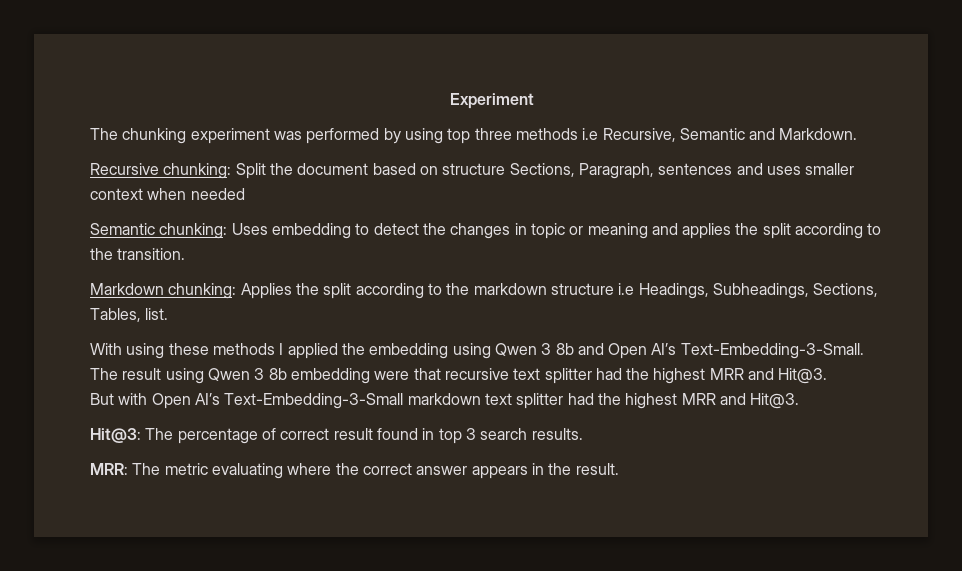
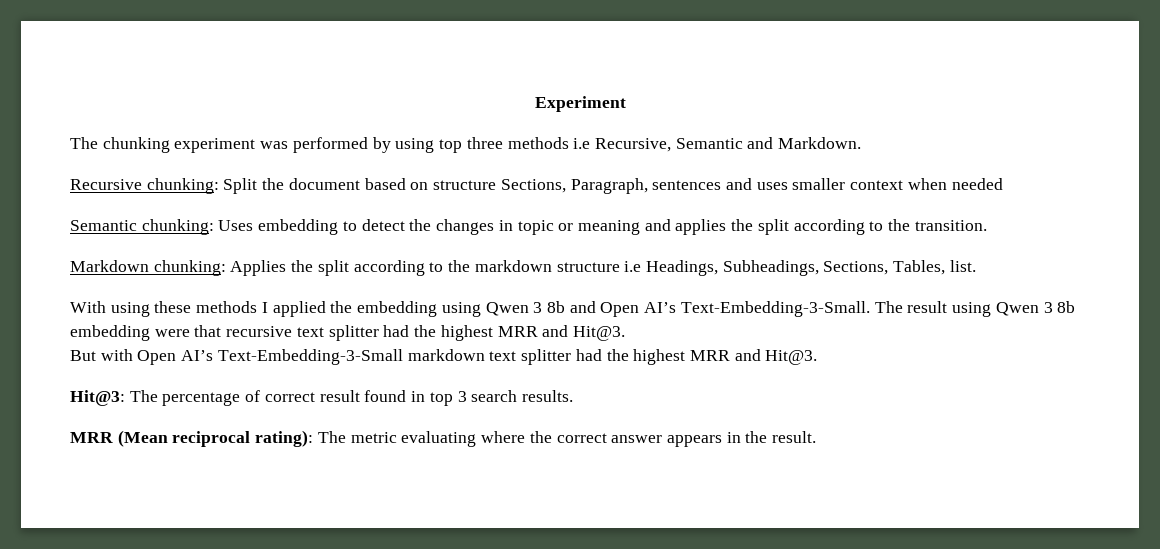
[90,463,128,475] MRR: -> [70,430,314,447] MRR (Mean reciprocal rating):

